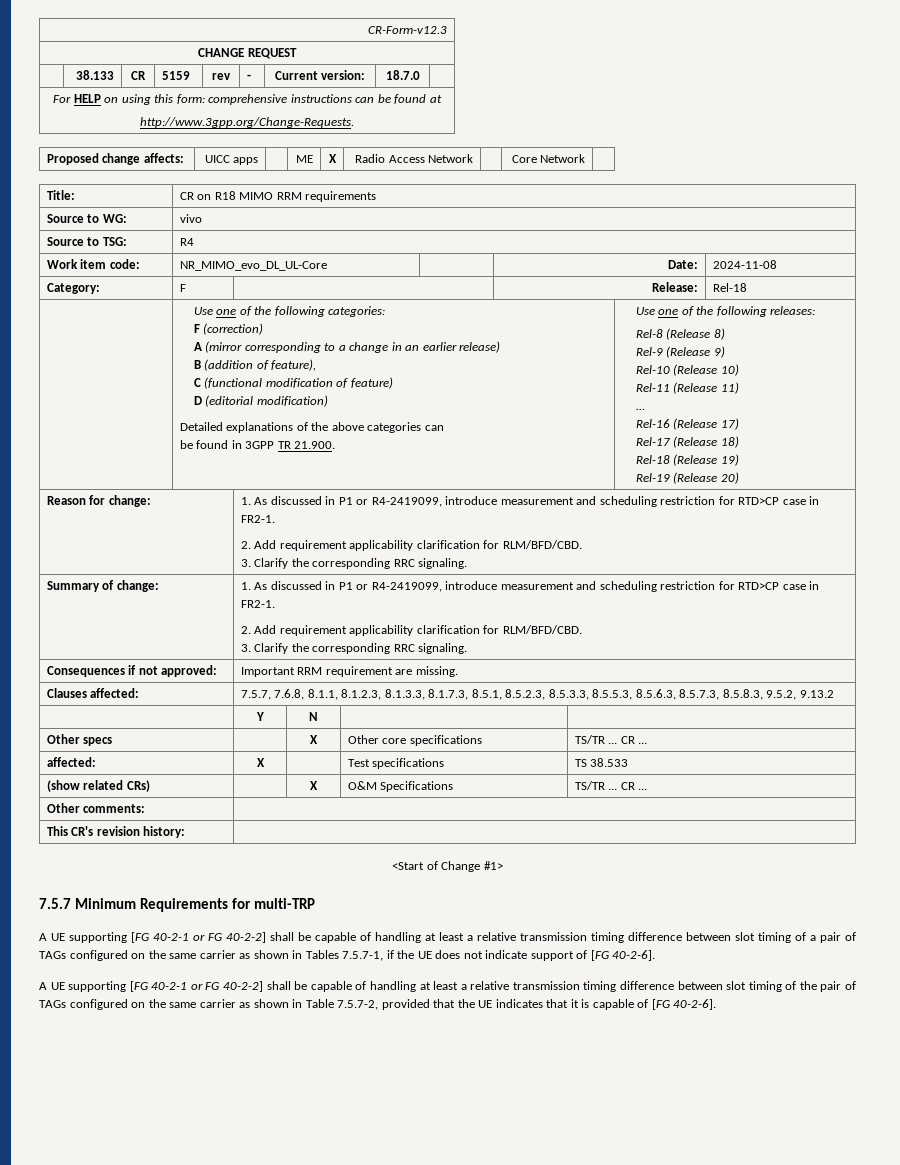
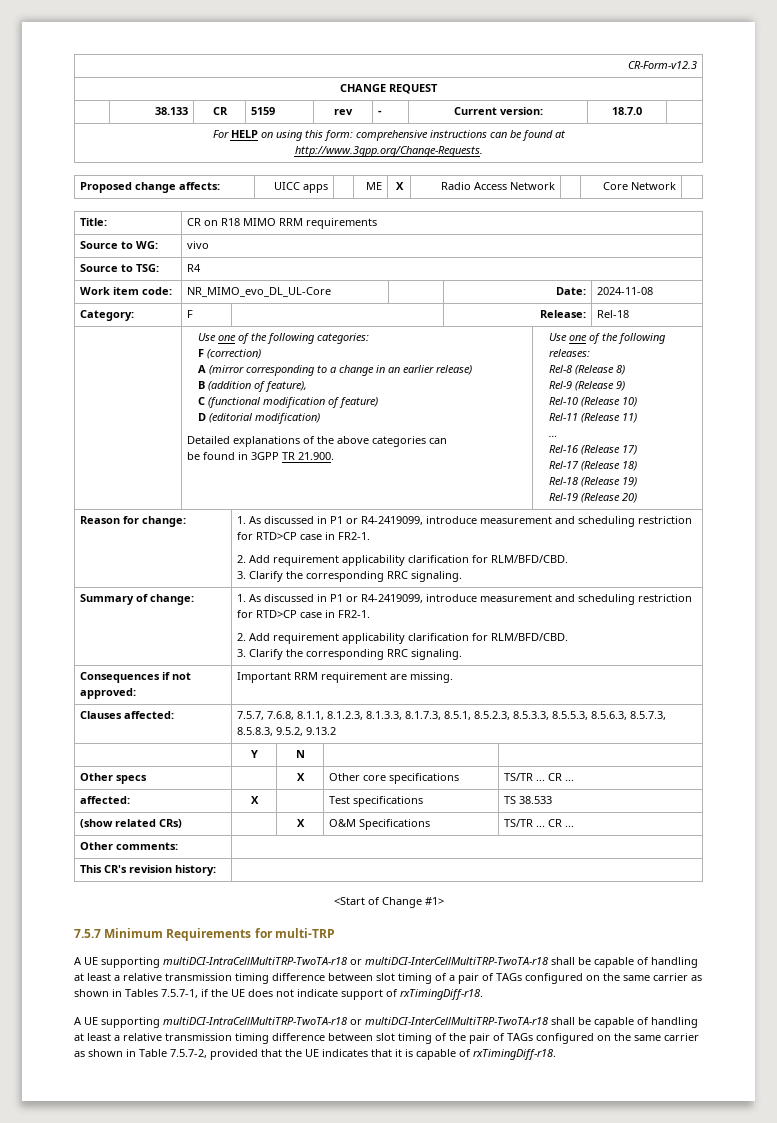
[131,932,266,943] [FG 40-2-1 or FG 40-2-2] -> [163,957,548,965] multiDCI-IntraCellMultiTRP-TwoTA-r18 or multiDCI-InterCellMultiTRP-TwoTA-r18
[590,950,656,961] [39,981,264,992] [FG 40-2-6]. // A UE supporting [FG 40-2-1 or FG 40-2-2] -> [400,989,483,1000] [74,1017,548,1028] rxTimingDiff-r18. // A UE supporting multiDCI-IntraCellMultiTRP-TwoTA-r18 or multiDCI-InterCellMultiTRP-TwoTA-r18
[651,999,717,1010] [FG 40-2-6]. -> [473,1049,556,1060] rxTimingDiff-r18.

